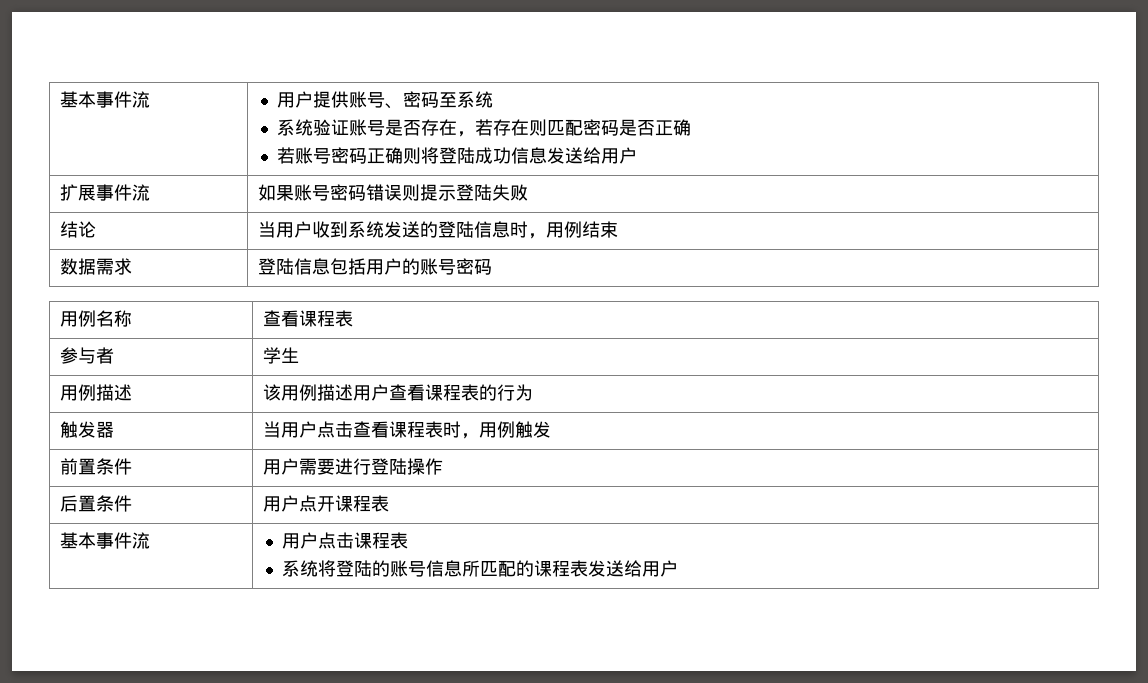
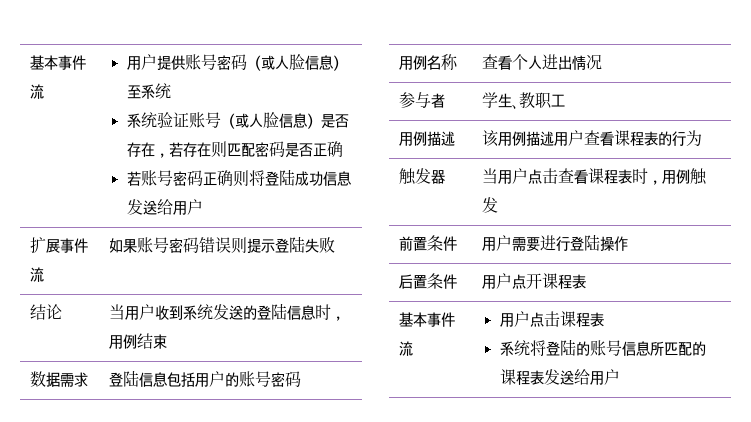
[385,91,440,109] 、密码 -> [216,54,347,71] 密码（或人脸信息）
(386, 128) none -> [220,112,321,129] （或人脸信息）
[298,310,353,327] 课程表 -> [512,54,603,70] 个人进出情况
(299, 355) none -> [512,92,566,109] 、教职工

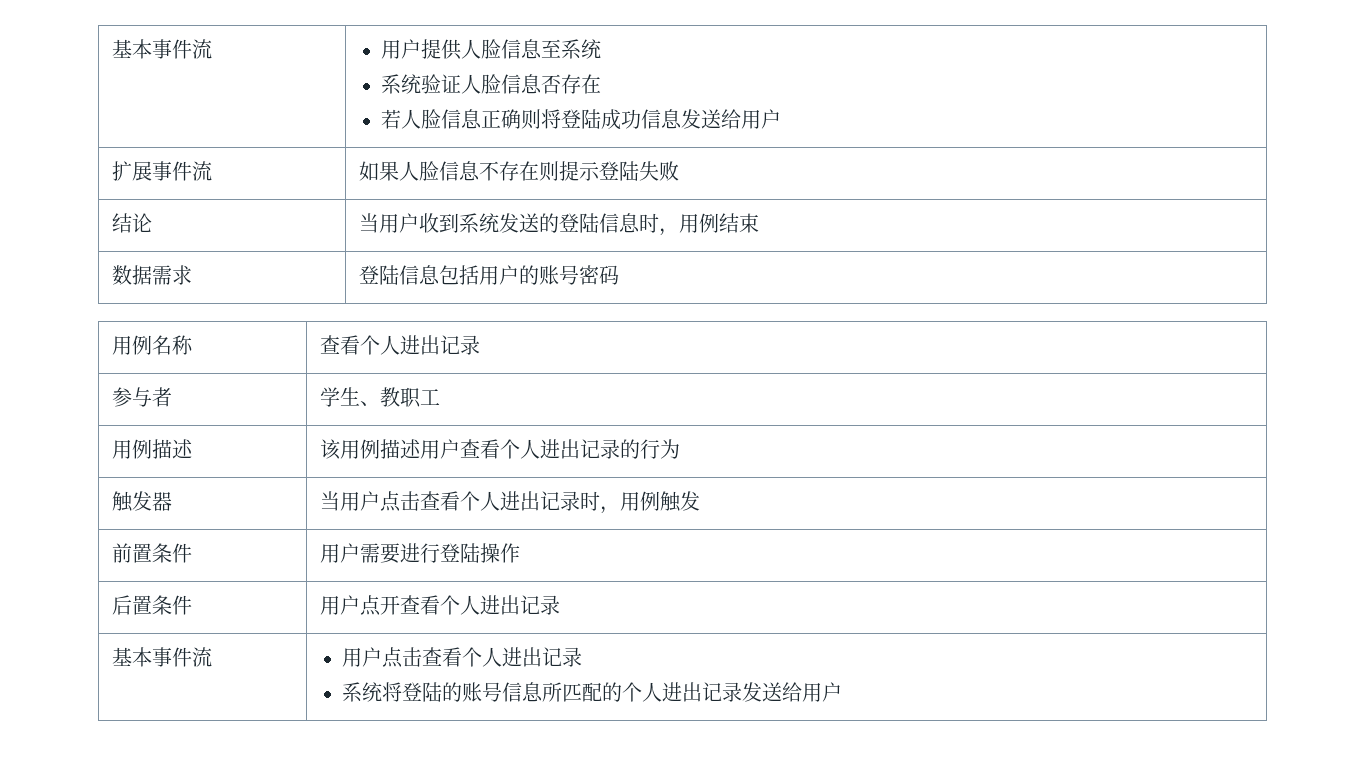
[184,54,347,71] 账号密码（或人脸信息） -> [460,39,542,59] 人脸信息
[188,112,335,129] 账号（或人脸信息）是 -> [460,74,542,94] 人脸信息
[154,141,343,158] [126,170,203,186] ，若存在则匹配密码是否正确 // 若账号密码 -> [380,109,482,129] // 若人脸信息
[137,237,232,253] 账号密码错误 -> [398,161,539,181] 人脸信息不存在
[572,54,603,70] 情况 -> [439,335,480,355] 记录
[614,130,659,146] 课程表 -> [499,439,620,459] 个人进出记录
[588,168,633,184] 课程表 -> [459,491,580,511] 个人进出记录
[542,273,587,289] 课程表 -> [399,595,560,615] 查看个人进出记录
[559,311,604,327] 课程表 -> [421,647,582,667] 查看个人进出记录
[499,369,544,385] 课程表 -> [621,682,742,702] 个人进出记录

